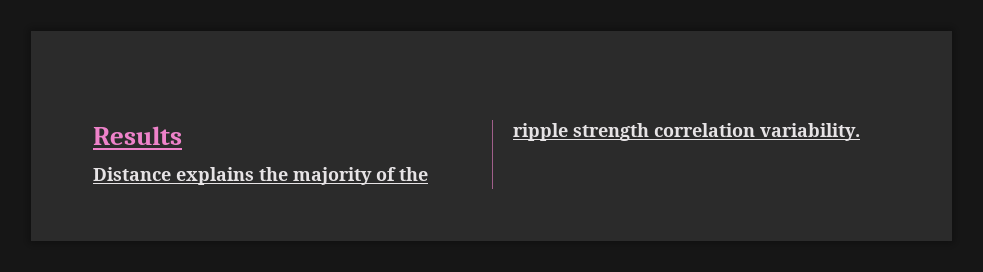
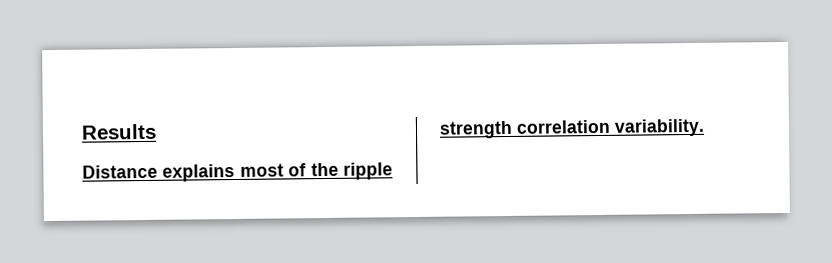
[259,167,372,185] the majority -> [239,163,284,177] most

